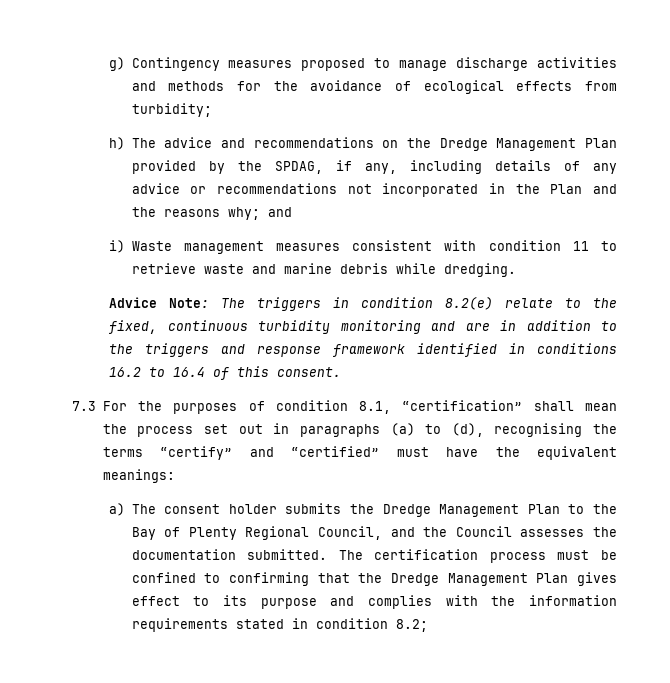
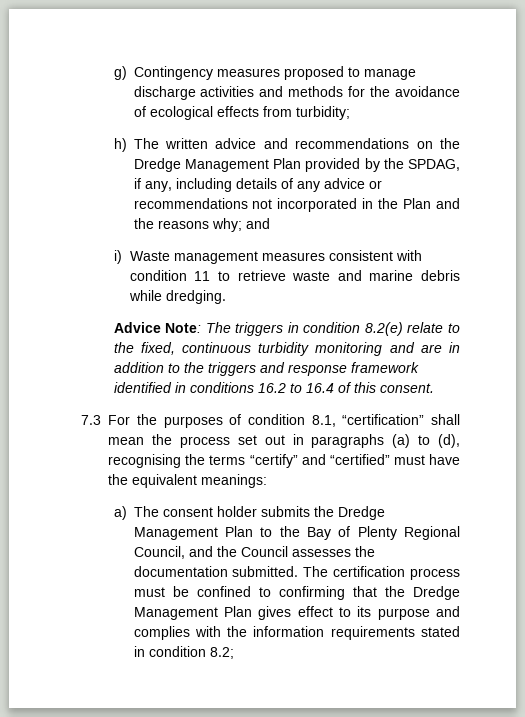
(156, 143) none -> [164,138,208,149] written

